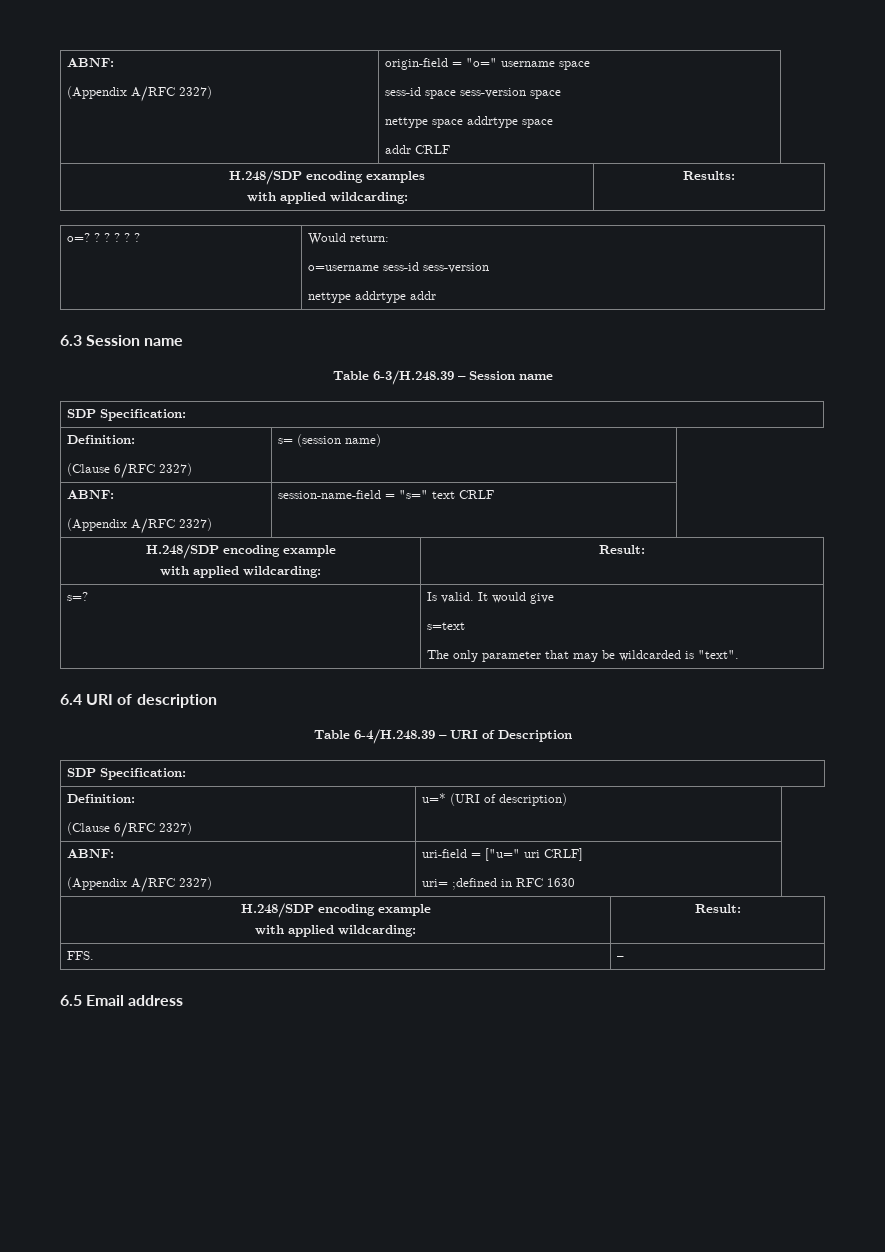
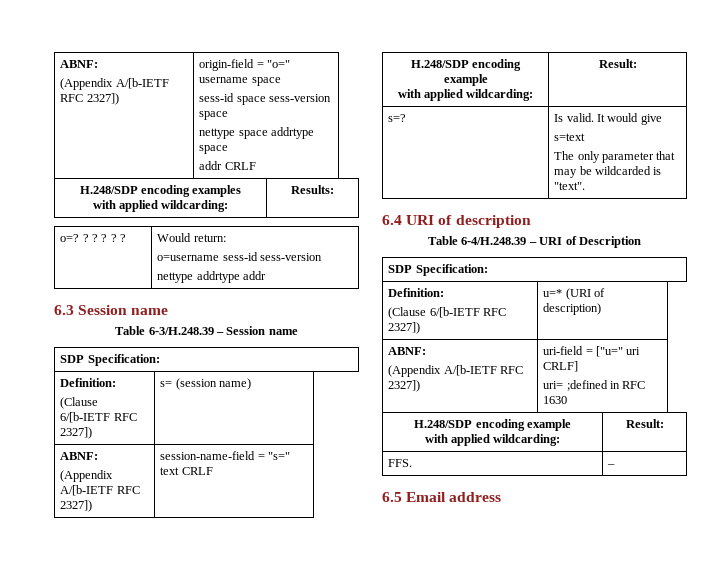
[67,58,115,67] [67,86,213,102] ABNF: // (Appendix A/RFC 2327) -> [60,60,99,68] [60,78,169,90] [60,93,119,105] ABNF: // (Appendix A/[b-IETF RFC 2327])
[114,463,193,479] 6/RFC 2327) -> [60,412,137,423] [60,427,93,439] 6/[b-IETF RFC 2327])
[131,518,213,534] A/RFC 2327) -> [60,485,140,496] [60,500,93,512] A/[b-IETF RFC 2327])
[114,822,193,838] 6/RFC 2327) -> [429,307,507,318] [388,322,421,334] 6/[b-IETF RFC 2327])
[131,877,213,893] A/RFC 2327) -> [443,365,524,376] [388,380,421,392] A/[b-IETF RFC 2327])

